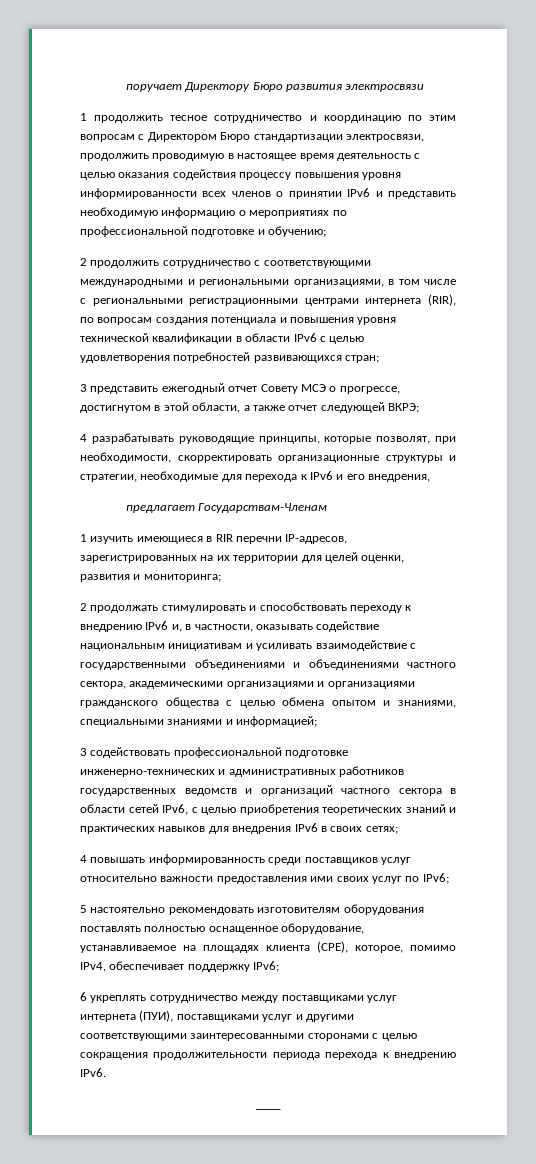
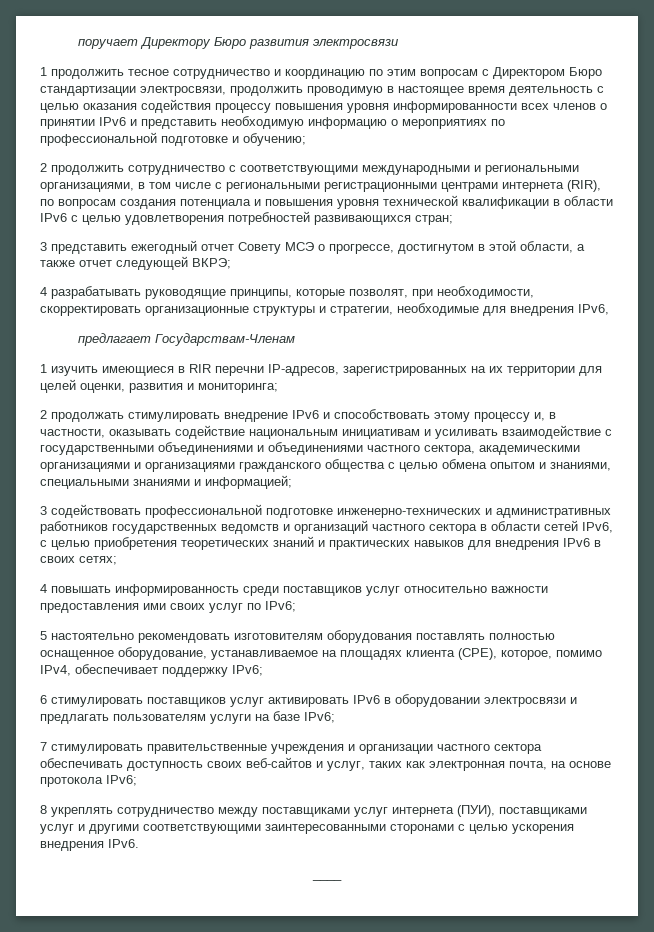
[245,471,430,482] перехода к IPv6 и его внедрения, -> [510,304,609,316] внедрения IPv6,
[249,602,412,613] [80,621,169,632] и способствовать переходу к внедрению IPv6 -> [224,409,530,422] внедрение IPv6 и способствовать этому процессу
(87, 996) none -> [51,694,577,707] [40,711,335,724] [40,742,542,754] [40,757,611,771] [40,775,137,787] [40,805,47,814] стимулировать поставщиков услуг активировать IPv6 в оборудовании электросвязи и предлагать пользователям услуги на базе IPv6; // 7 стимулировать правительственные учреждения и организации частного сектора обеспечивать доступность своих веб-сайтов и услуг, таких как электронная почта, на основе протокола IPv6; // 8
[80,1052,456,1060] сокращения продолжительности периода перехода к внедрению -> [512,824,574,834] [40,841,104,851] ускорения внедрения

